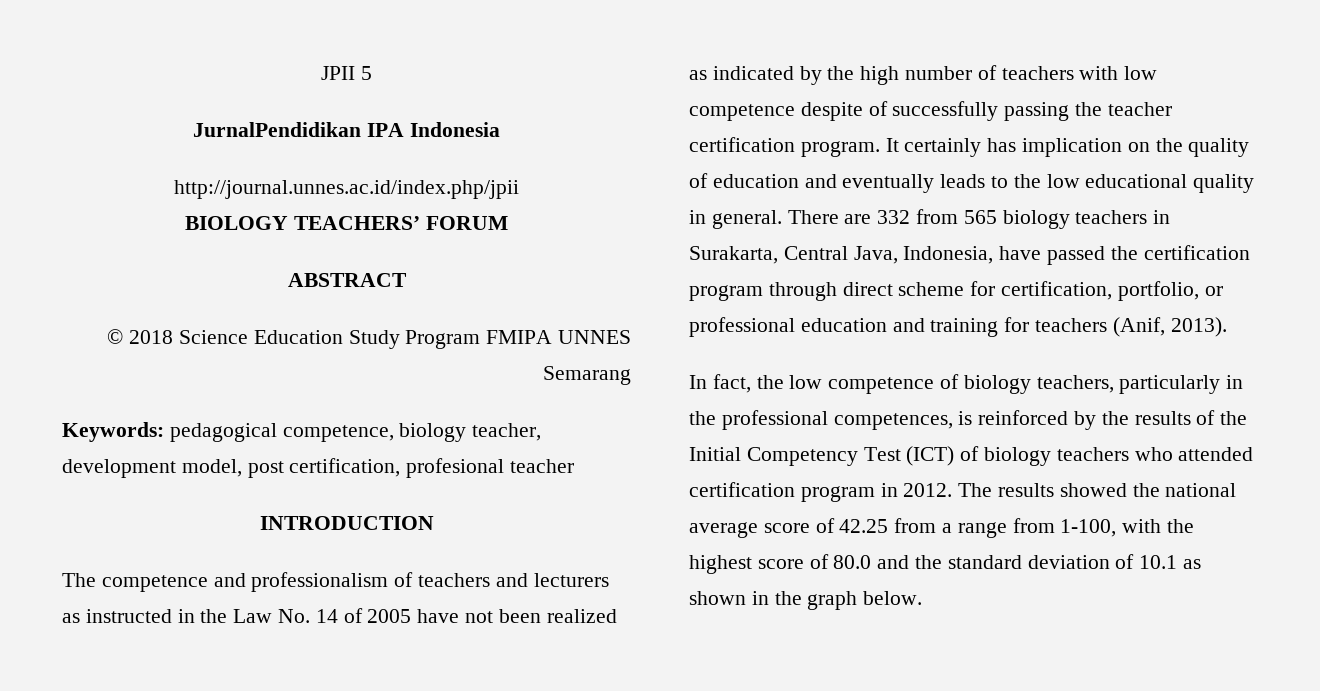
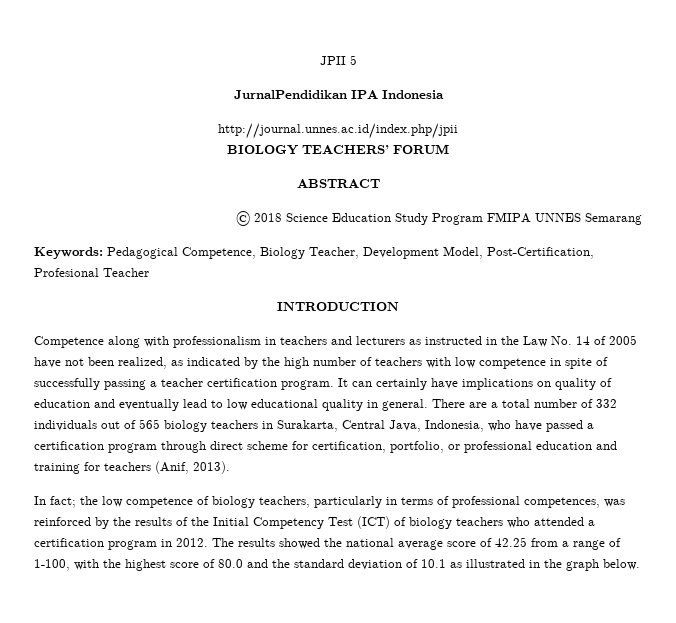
[169,423,542,442] [62,458,575,478] [259,516,434,530] [62,572,414,592] pedagogical competence, biology teacher, development model, post certification, profesional teacher // INTRODUCTION // The competence and professionalism of -> [107,246,594,259] [34,268,149,277] [277,302,399,311] [34,336,276,348] Pedagogical Competence, Biology Teacher, Development Model, Post-Certification, Profesional Teacher // INTRODUCTION // Competence along with professionalism in
[546,609,617,623] realized -> [118,357,167,369] realized,
[800,102,863,121] despite -> [550,358,592,369] in spite
[1075,102,1103,116] the -> [150,381,157,387] a
[904,138,1183,157] certainly has implication on the -> [352,378,551,390] can certainly have implications on
[940,174,1041,188] leads to the -> [183,399,223,408] lead to
[877,209,959,224] 332 from -> [491,399,617,408] [34,420,136,431] a total number of 332 individuals out of
(994, 255) none -> [488,420,511,431] who
[1110,246,1138,260] the -> [587,423,594,429] a
[712,374,751,393] fact, -> [50,496,76,508] fact;
[689,411,716,425] the -> [401,496,449,505] terms of
[958,411,973,425] is -> [604,499,625,507] was
(1254, 454) none -> [588,520,595,526] a
[1012,518,1055,533] from -> [609,538,621,547] of
[689,591,746,605] shown -> [466,559,525,568] illustrated

